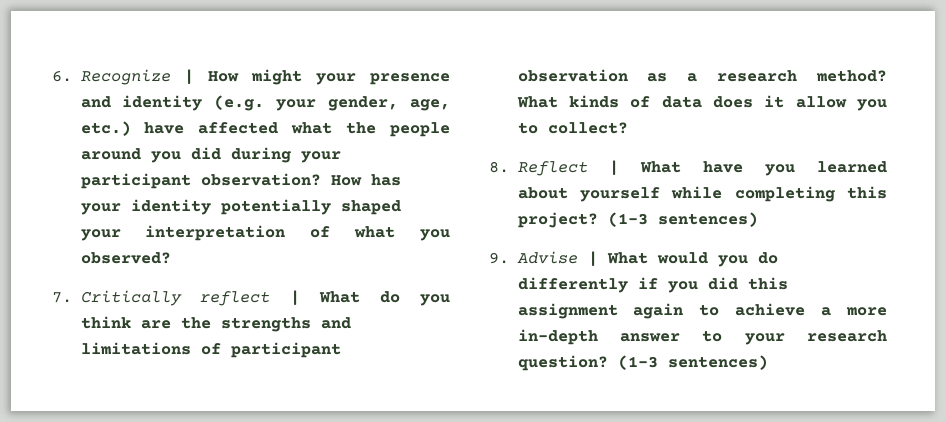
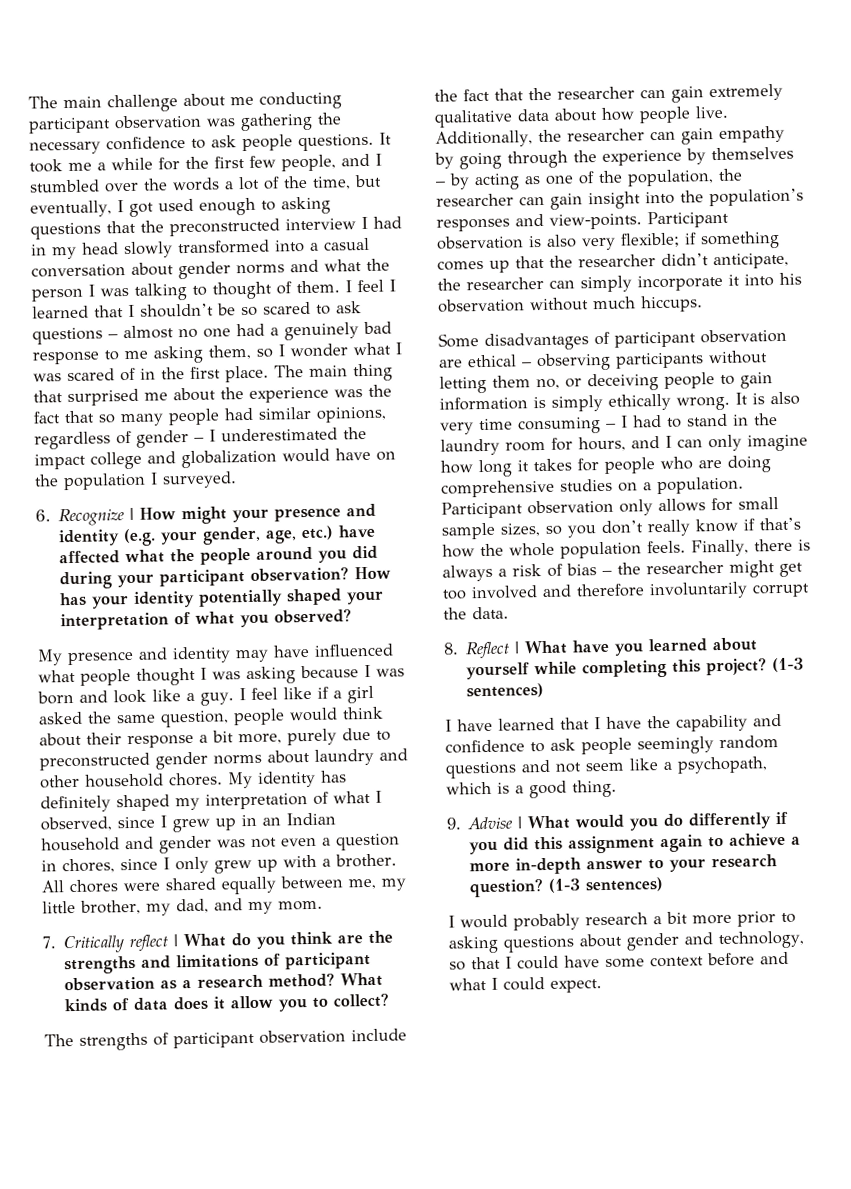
(52, 76) none -> [28,91,342,113] [28,112,342,134] [29,132,392,155] [29,153,382,173] [29,174,382,193] [30,196,331,218] [30,216,402,240] [31,237,370,260] [31,258,390,280] [31,279,396,302] [32,301,362,319] [32,321,392,345] [32,342,402,365] [33,363,393,383] [33,384,392,407] [33,406,387,427] [34,426,367,450] [34,447,396,470] [34,471,237,491] The main challenge about me conducting participant observation was gathering the necessary confidence to ask people questions. It took me a while for the first few people, and I stumbled over the words a lot of the time, but eventually, I got used enough to asking questions that the preconstructed interview I had in my head slowly transformed into a casual conversation about gender norms and what the person I was talking to thought of them. I feel I learned that I shouldn’t be so scared to ask questions – almost no one had a genuinely bad response to me asking them, so I wonder what I was scared of in the first place. The main thing that surprised me about the experience was the fact that so many people had similar opinions, regardless of gender – I underestimated the impact college and globalization would have on the population I surveyed. //
(171, 258) none -> [37,643,394,666] [38,664,405,686] [37,685,374,706] [38,706,384,728] [39,727,391,749] [39,748,408,771] [40,770,347,789] [40,790,382,813] [40,812,336,833] [41,833,400,854] [41,853,397,874] [41,875,407,895] [42,898,323,916] // My presence and identity may have influenced what people thought I was asking because I was born and look like a guy. I feel like if a girl asked the same question, people would think about their response a bit more, purely due to preconstructed gender norms about laundry and other household chores. My identity has definitely shaped my interpretation of what I observed, since I grew up in an Indian household and gender was not even a question in chores, since I only grew up with a brother. All chores were shared equally between me, my little brother, my dad, and my mom.
(628, 128) none -> [44,1028,407,1051] [434,83,783,103] [434,105,728,128] [435,125,785,148] [434,146,794,170] [436,168,743,191] [436,188,804,210] [436,210,729,232] [436,230,780,251] [437,252,789,273] [437,272,802,293] [438,295,703,313] [438,328,787,351] [439,350,768,372] [439,372,773,394] [439,391,800,412] [440,413,778,435] [440,434,808,456] [440,455,771,478] [441,476,744,498] [441,497,779,519] [441,517,801,540] [442,538,811,559] [442,560,803,582] [442,581,810,600] [443,606,509,620] // The strengths of participant observation include the fact that the researcher can gain extremely qualitative data about how people live. Additionally, the researcher can gain empathy by going through the experience by themselves – by acting as one of the population, the researcher can gain insight into the population’s responses and view-points. Participant observation is also very flexible; if something comes up that the researcher didn’t anticipate, the researcher can simply incorporate it into his observation without much hiccups. // Some disadvantages of participant observation are ethical – observing participants without letting them no, or deceiving people to gain information is simply ethically wrong. It is also very time consuming – I had to stand in the laundry room for hours, and I can only imagine how long it takes for people who are doing comprehensive studies on a population. Participant observation only allows for small sample sizes, so you don’t really know if that’s how the whole population feels. Finally, there is always a risk of bias – the researcher might get too involved and therefore involuntarily corrupt the data.
(758, 219) none -> [445,713,782,732] [445,735,779,755] [445,756,768,779] [446,779,617,799] // I have learned that I have the capability and confidence to ask people seemingly random questions and not seem like a psychopath, which is a good thing.
(768, 362) none -> [448,911,796,931] [448,930,805,954] [449,951,789,971] [449,977,602,993] // I would probably research a bit more prior to asking questions about gender and technology, so that I could have some context before and what I could expect.

